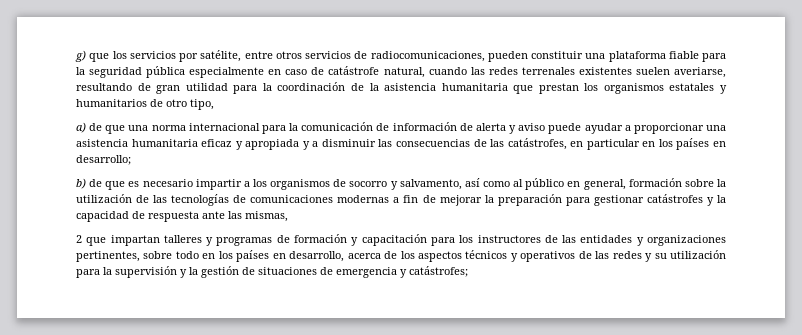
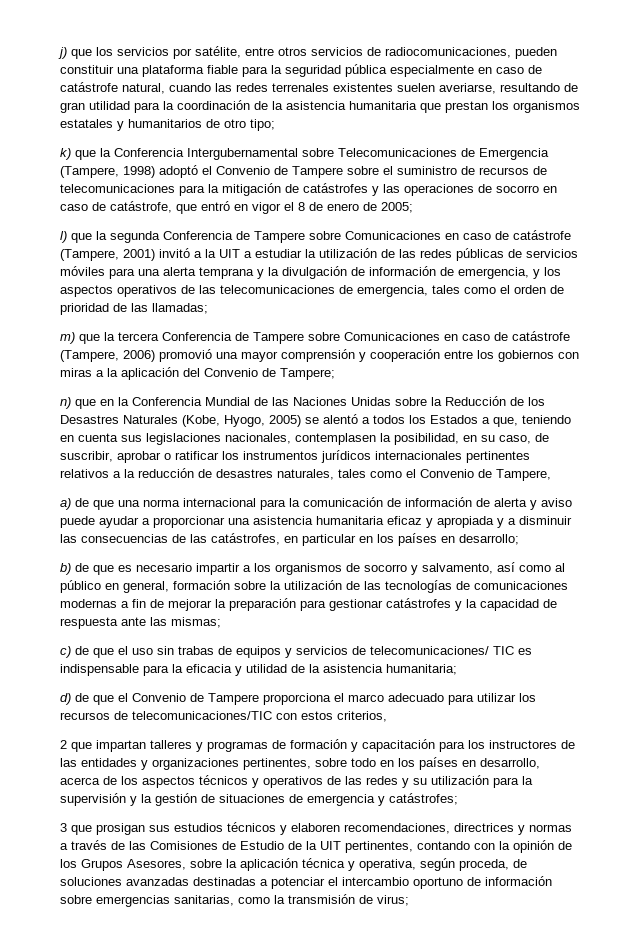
[75,50,86,62] g) -> [58,47,67,59] j)
[190,99,214,110] tipo, -> [250,119,275,131] [60,148,549,160] [60,165,547,178] [60,183,557,196] [60,201,413,214] [60,230,571,243] [60,248,578,261] [60,266,561,279] [60,285,564,297] [60,303,208,315] [60,331,570,344] [60,349,579,362] [60,367,335,380] [60,396,545,409] [60,414,571,427] [60,433,549,445] [60,450,530,463] [60,468,551,481] tipo; // k) que la Conferencia Intergubernamental sobre Telecomunicaciones de Emergencia (Tampere, 1998) adoptó el Convenio de Tampere sobre el suministro de recursos de telecomunicaciones para la mitigación de catástrofes y las operaciones de socorro en caso de catástrofe, que entró en vigor el 8 de enero de 2005; // l) que la segunda Conferencia de Tampere sobre Comunicaciones en caso de catástrofe (Tampere, 2001) invitó a la UIT a estudiar la utilización de las redes públicas de servicios móviles para una alerta temprana y la divulgación de información de emergencia, y los aspectos operativos de las telecomunicaciones de emergencia, tales como el orden de prioridad de las llamadas; // m) que la tercera Conferencia de Tampere sobre Comunicaciones en caso de catástrofe (Tampere, 2006) promovió una mayor comprensión y cooperación entre los gobiernos con miras a la aplicación del Convenio de Tampere; // n) que en la Conferencia Mundial de las Naciones Unidas sobre la Reducción de los Desastres Naturales (Kobe, Hyogo, 2005) se alentó a todos los Estados a que, teniendo en cuenta sus legislaciones nacionales, contemplasen la posibilidad, en su caso, de suscribir, aprobar o ratificar los instrumentos jurídicos internacionales pertinentes relativos a la reducción de desastres naturales, tales como el Convenio de Tampere,
[245,211,288,222] mismas, -> [171,617,221,628] [60,646,532,658] [60,664,457,676] [60,693,536,705] [60,711,387,722] mismas; // c) de que el uso sin trabas de equipos y servicios de telecomunicaciones/ TIC es indispensable para la eficacia y utilidad de la asistencia humanitaria; // d) de que el Convenio de Tampere proporciona el marco adecuado para utilizar los recursos de telecomunicaciones/TIC con estos criterios,
(468, 271) none -> [60,822,572,835] [60,840,572,853] [60,858,527,871] [60,876,552,889] [60,894,409,907] // 3 que prosigan sus estudios técnicos y elaboren recomendaciones, directrices y normas a través de las Comisiones de Estudio de la UIT pertinentes, contando con la opinión de los Grupos Asesores, sobre la aplicación técnica y operativa, según proceda, de soluciones avanzadas destinadas a potenciar el intercambio oportuno de información sobre emergencias sanitarias, como la transmisión de virus;

